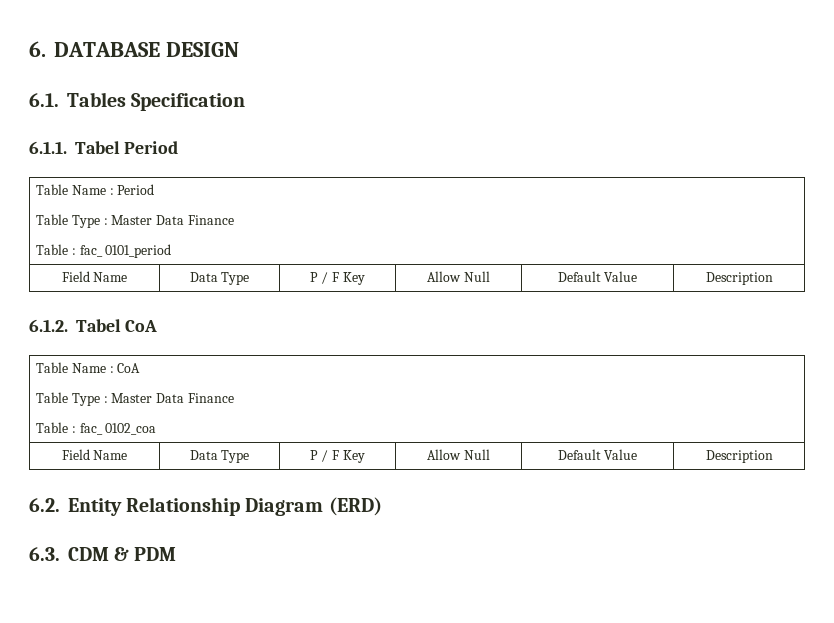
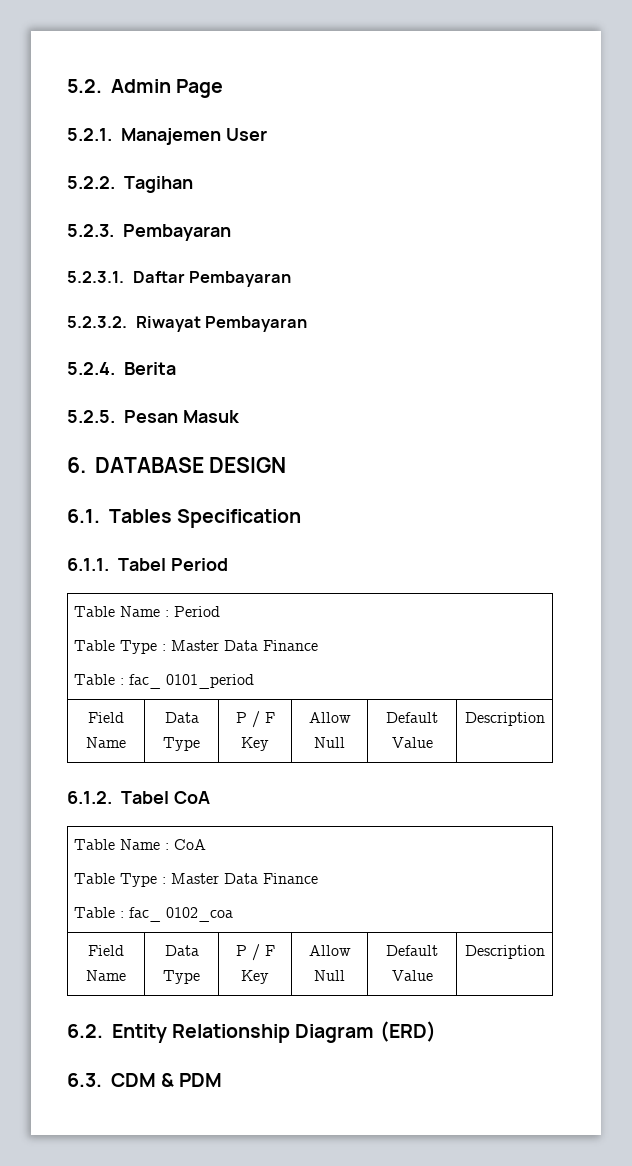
(29, 49) none -> [67,79,224,98] [67,128,267,145] [67,176,193,193] [67,224,231,241] [67,271,292,287] [67,316,308,332] [67,362,176,375] [67,410,240,423] 5.2. Admin Page // 5.2.1. Manajemen User // 5.2.2. Tagihan // 5.2.3. Pembayaran // 5.2.3.1. Daftar Pembayaran // 5.2.3.2. Riwayat Pembayaran // 5.2.4. Berita // 5.2.5. Pesan Masuk //

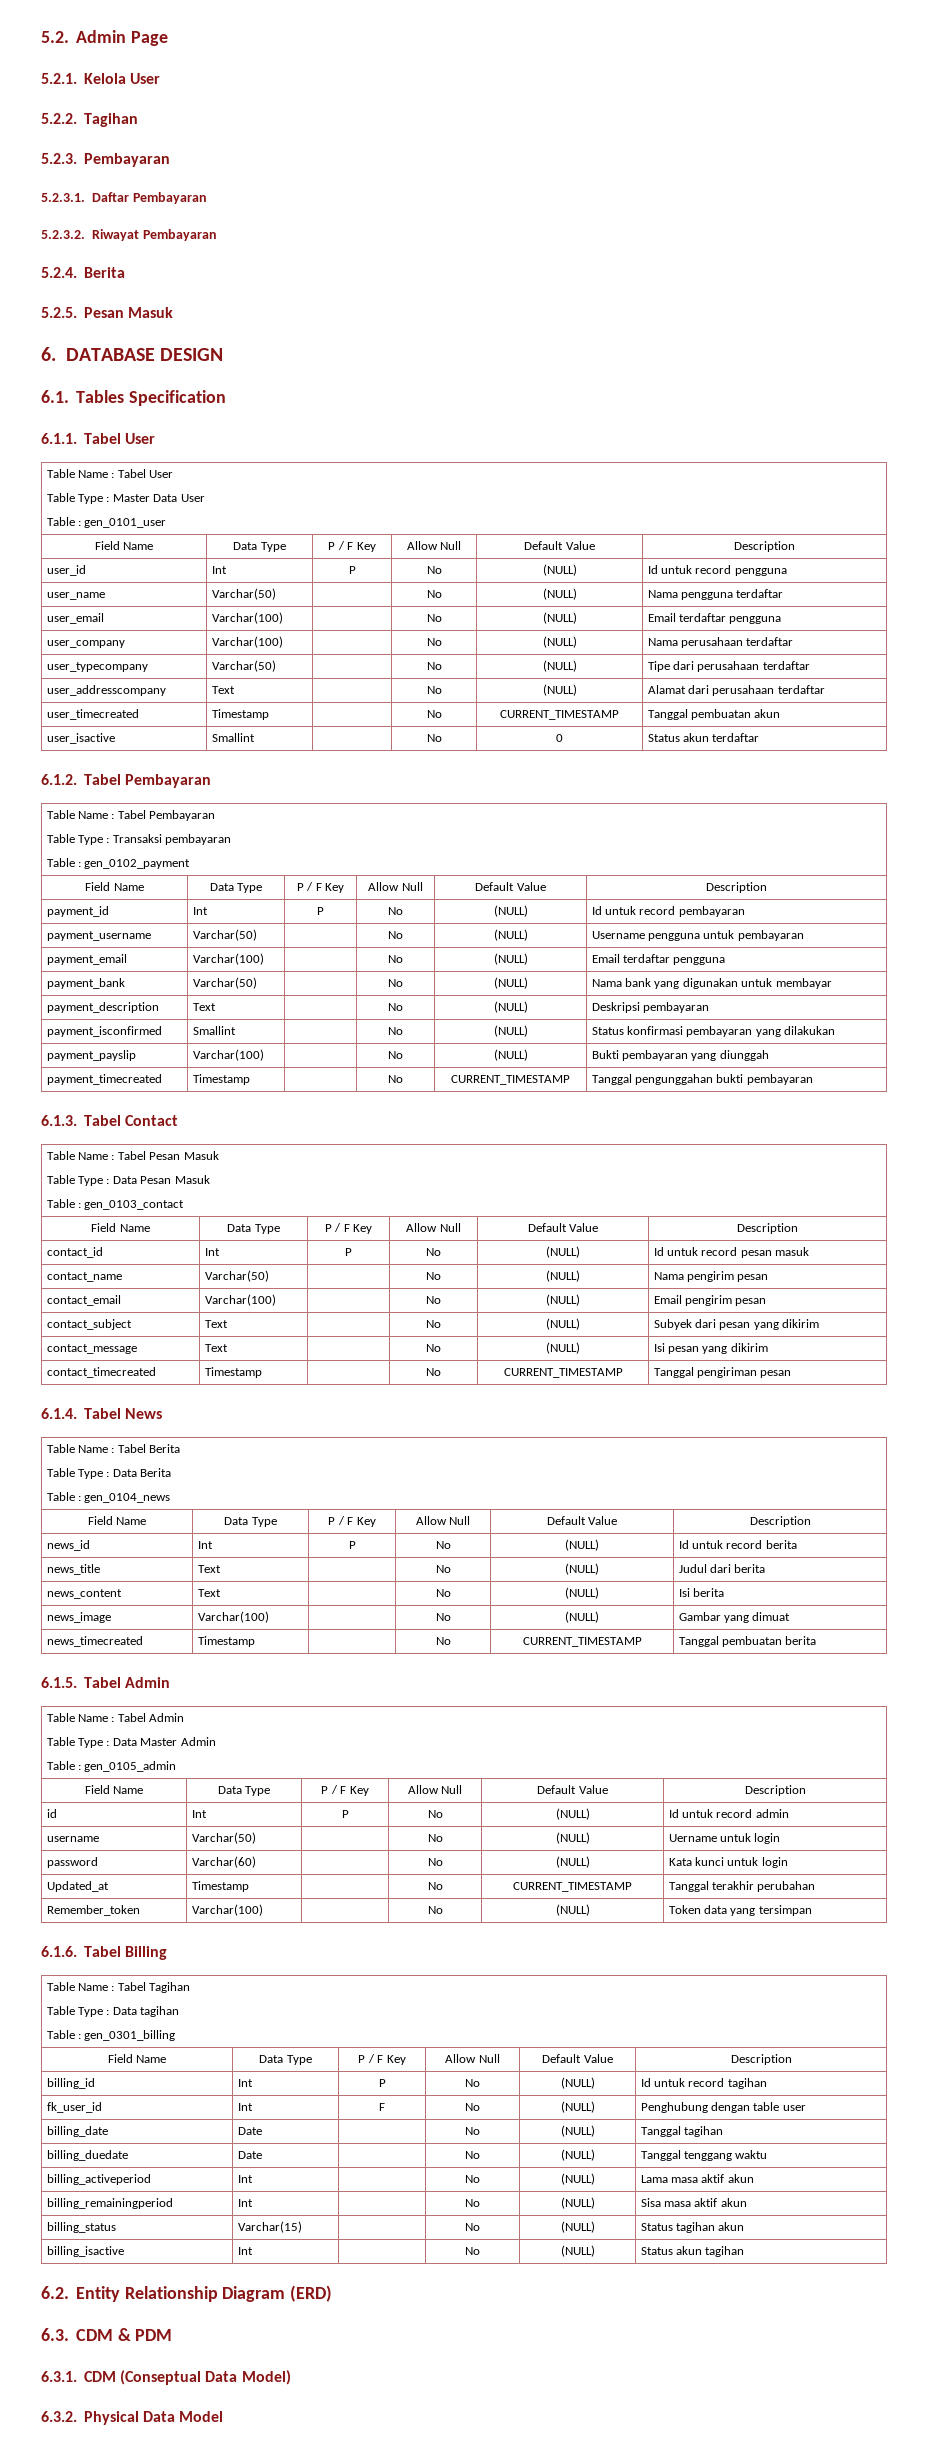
[120,128,221,145] Manajemen -> [84,73,126,84] Kelola
[170,558,228,571] [74,606,221,617] [74,640,319,654] [74,674,255,689] Period // Table Name : Period // Table Type : Master Data Finance // Table : fac_ 0101_period -> [125,433,156,444] [46,469,174,478] [46,493,205,504] [46,517,167,528] User // Table Name : Tabel User // Table Type : Master Data User // Table : gen_0101_user
(545, 719) none -> [46,565,86,576] [211,566,227,574] [348,566,356,574] [426,566,442,574] [542,564,577,576] [647,565,787,576] [46,592,105,600] [211,588,276,600] [426,590,442,598] [542,588,577,600] [647,589,784,600] [46,613,104,624] [211,612,283,624] [426,614,442,622] [542,612,577,624] [647,613,782,624] [46,640,125,648] [211,636,283,648] [426,638,442,646] [542,636,577,648] [647,637,794,648] [46,662,148,672] [211,660,276,672] [426,662,442,670] [542,660,577,672] [647,661,810,672] [46,685,166,696] [211,686,235,694] [426,686,442,694] [542,684,577,696] [647,685,825,696] [46,709,139,720] [211,709,269,720] [426,710,442,718] [500,710,619,720] [647,709,781,720] [46,733,115,744] [211,733,255,742] [426,734,442,742] [556,734,563,742] [647,733,760,742] // user_id | Int | P | No | (NULL) | Id untuk record pengguna // user_name | Varchar(50) | | No | (NULL) | Nama pengguna terdaftar // user_email | Varchar(100) | | No | (NULL) | Email terdaftar pengguna // user_company | Varchar(100) | | No | (NULL) | Nama perusahaan terdaftar // user_typecompany | Varchar(50) | | No | (NULL) | Tipe dari perusahaan terdaftar // user_addresscompany | Text | | No | (NULL) | Alamat dari perusahaan terdaftar // user_timecreated | Timestamp | | No | CURRENT_TIMESTAMP | Tanggal pembuatan akun // user_isactive | Smallint | | No | 0 | Status akun terdaftar
[173,791,210,804] [74,839,207,850] [74,873,319,887] [74,907,234,922] CoA // Table Name : CoA // Table Type : Master Data Finance // Table : fac_ 0102_coa -> [125,774,212,788] [46,810,216,821] [46,834,232,845] [46,858,191,869] Pembayaran // Table Name : Tabel Pembayaran // Table Type : Transaksi pembayaran // Table : gen_0102_payment
(545, 952) none -> [46,906,109,917] [192,907,208,915] [317,907,324,915] [388,907,403,915] [493,905,528,917] [591,906,745,917] [46,931,151,941] [192,929,257,941] [388,931,403,939] [493,929,528,941] [591,930,804,941] [46,954,127,965] [192,953,264,965] [388,955,403,963] [493,953,528,965] [591,954,726,965] [46,978,125,989] [192,977,257,989] [388,979,403,987] [493,977,528,989] [591,978,832,989] [46,1002,159,1013] [192,1003,216,1011] [388,1003,403,1011] [493,1001,528,1013] [591,1002,710,1013] [46,1026,162,1037] [192,1026,236,1035] [388,1027,403,1035] [493,1025,528,1037] [591,1026,836,1037] [46,1050,136,1061] [192,1049,264,1061] [388,1051,403,1059] [493,1049,528,1061] [591,1050,769,1061] [46,1074,162,1085] [192,1074,250,1085] [388,1075,403,1083] [451,1075,570,1085] [591,1074,813,1085] [41,1115,179,1126] [46,1151,219,1160] [46,1175,210,1186] [46,1199,185,1210] [91,1223,150,1232] [227,1224,280,1234] [324,1223,373,1234] [406,1223,461,1232] [527,1223,599,1232] [737,1223,798,1234] [46,1247,103,1258] [204,1248,220,1256] [345,1248,352,1256] [426,1248,441,1256] [546,1246,580,1258] [653,1247,810,1258] [46,1272,122,1282] [204,1270,269,1282] [426,1272,441,1280] [546,1270,580,1282] [653,1271,769,1282] [46,1295,121,1306] [204,1294,276,1306] [426,1296,441,1304] [546,1294,580,1306] [653,1295,767,1306] [46,1319,132,1330] [204,1320,228,1328] [426,1320,441,1328] [546,1318,580,1330] [653,1319,820,1330] [46,1344,137,1354] [204,1344,228,1352] [426,1344,441,1352] [546,1342,580,1354] [653,1343,768,1354] [46,1367,156,1378] [204,1367,262,1378] [426,1368,441,1376] [503,1368,623,1378] [653,1367,792,1378] [41,1408,163,1419] [46,1444,181,1453] [46,1468,172,1479] [46,1492,171,1503] [87,1516,147,1525] [224,1517,277,1527] [328,1516,376,1527] [415,1516,471,1525] [546,1516,618,1525] [749,1516,811,1527] [46,1540,90,1551] [197,1541,213,1549] [348,1541,356,1549] [435,1541,451,1549] [565,1539,599,1551] [678,1540,797,1549] [46,1564,100,1575] [197,1565,221,1573] [435,1565,451,1573] [565,1563,599,1575] [678,1564,766,1573] [46,1589,122,1599] [197,1589,221,1597] [435,1589,451,1597] [565,1587,599,1599] [678,1588,725,1597] [46,1612,111,1623] [197,1611,269,1623] [435,1613,451,1621] [565,1611,599,1623] [678,1612,791,1623] [46,1636,143,1647] [197,1636,255,1647] [435,1637,451,1645] [522,1637,642,1647] [678,1636,817,1647] [41,1677,171,1688] [46,1713,185,1722] [46,1737,216,1748] [46,1761,177,1772] [84,1785,144,1794] [217,1786,271,1796] [321,1785,369,1796] [407,1785,463,1794] [537,1785,608,1794] [744,1785,806,1796] [46,1809,57,1818] [191,1810,207,1818] [341,1810,349,1818] [427,1810,443,1818] [555,1808,590,1820] [668,1809,789,1818] [46,1836,99,1842] [191,1832,256,1844] [427,1834,443,1842] [555,1832,590,1844] [668,1833,781,1844] [46,1857,98,1868] [191,1856,256,1868] [427,1858,443,1866] [555,1856,590,1868] [668,1857,788,1868] [46,1881,109,1892] [191,1881,249,1892] [427,1882,443,1890] [513,1882,632,1892] [668,1881,816,1892] [46,1905,140,1916] [191,1904,263,1916] [427,1906,443,1914] [555,1904,590,1916] [668,1905,812,1916] [41,1946,168,1960] [46,1982,191,1993] [46,2006,180,2017] [46,2030,176,2041] [107,2054,167,2063] [259,2055,312,2065] [358,2054,406,2065] [445,2054,500,2063] [542,2054,613,2063] [730,2054,792,2065] [46,2078,95,2089] [237,2079,253,2087] [378,2079,386,2087] [465,2079,480,2087] [560,2077,595,2089] [640,2078,767,2089] [46,2102,102,2113] [237,2103,253,2111] [379,2103,385,2111] [465,2103,480,2111] [560,2101,595,2113] [640,2102,806,2113] [46,2126,108,2137] [237,2127,262,2135] [465,2127,480,2135] [560,2125,595,2137] [640,2126,724,2137] [46,2150,128,2161] [237,2151,262,2159] [465,2151,480,2159] [560,2149,595,2161] [640,2150,768,2161] [46,2174,151,2185] [237,2175,253,2183] [465,2175,480,2183] [560,2173,595,2185] [640,2174,754,2183] [46,2198,173,2209] [237,2199,253,2207] [465,2199,480,2207] [560,2197,595,2209] [640,2198,747,2207] [46,2222,116,2233] [237,2221,302,2233] [465,2223,480,2231] [560,2221,595,2233] [640,2222,745,2233] [46,2246,124,2257] [237,2247,253,2255] [465,2247,480,2255] [560,2245,595,2257] [640,2246,745,2257] // payment_id | Int | P | No | (NULL) | Id untuk record pembayaran // payment_username | Varchar(50) | | No | (NULL) | Username pengguna untuk pembayaran // payment_email | Varchar(100) | | No | (NULL) | Email terdaftar pengguna // payment_bank | Varchar(50) | | No | (NULL) | Nama bank yang digunakan untuk membayar // payment_description | Text | | No | (NULL) | Deskripsi pembayaran // payment_isconfirmed | Smallint | | No | (NULL) | Status konfirmasi pembayaran yang dilakukan // payment_payslip | Varchar(100) | | No | (NULL) | Bukti pembayaran yang diunggah // payment_timecreated | Timestamp | | No | CURRENT_TIMESTAMP | Tanggal pengunggahan bukti pembayaran // 6.1.3. Tabel Contact // Table Name : Tabel Pesan Masuk // Table Type : Data Pesan Masuk // Table : gen_0103_contact // Field Name | Data Type | P / F Key | Allow Null | Default Value | Description // contact_id | Int | P | No | (NULL) | Id untuk record pesan masuk // contact_name | Varchar(50) | | No | (NULL) | Nama pengirim pesan // contact_email | Varchar(100) | | No | (NULL) | Email pengirim pesan // contact_subject | Text | | No | (NULL) | Subyek dari pesan yang dikirim // contact_message | Text | | No | (NULL) | Isi pesan yang dikirim // contact_timecreated | Timestamp | | No | CURRENT_TIMESTAMP | Tanggal pengiriman pesan // 6.1.4. Tabel News // Table Name : Tabel Berita // Table Type : Data Berita // Table : gen_0104_news // Field Name | Data Type | P / F Key | Allow Null | Default Value | Description // news_id | Int | P | No | (NULL) | Id untuk record berita // news_title | Text | | No | (NULL) | Judul dari berita // news_content | Text | | No | (NULL) | Isi berita // news_image | Varchar(100) | | No | (NULL) | Gambar yang dimuat // news_timecreated | Timestamp | | No | CURRENT_TIMESTAMP | Tanggal pembuatan berita // 6.1.5. Tabel Admin // Table Name : Tabel Admin // Table Type : Data Master Admin // Table : gen_0105_admin // Field Name | Data Type | P / F Key | Allow Null | Default Value | Description // id | Int | P | No | (NULL) | Id untuk record admin // username | Varchar(50) | | No | (NULL) | Uername untuk login // password | Varchar(60) | | No | (NULL) | Kata kunci untuk login // Updated_at | Timestamp | | No | CURRENT_TIMESTAMP | Tanggal terakhir perubahan // Remember_token | Varchar(100) | | No | (NULL) | Token data yang tersimpan // 6.1.6. Tabel Billing // Table Name : Tabel Tagihan // Table Type : Data tagihan // Table : gen_0301_billing // Field Name | Data Type | P / F Key | Allow Null | Default Value | Description // billing_id | Int | P | No | (NULL) | Id untuk record tagihan // fk_user_id | Int | F | No | (NULL) | Penghubung dengan table user // billing_date | Date | | No | (NULL) | Tanggal tagihan // billing_duedate | Date | | No | (NULL) | Tanggal tenggang waktu // billing_activeperiod | Int | | No | (NULL) | Lama masa aktif akun // billing_remainingperiod | Int | | No | (NULL) | Sisa masa aktif akun // billing_status | Varchar(15) | | No | (NULL) | Status tagihan akun // billing_isactive | Int | | No | (NULL) | Status akun tagihan
(223, 1080) none -> [41,2370,291,2385] [41,2411,224,2425] // 6.3.1. CDM (Conseptual Data Model) // 6.3.2. Physical Data Model

